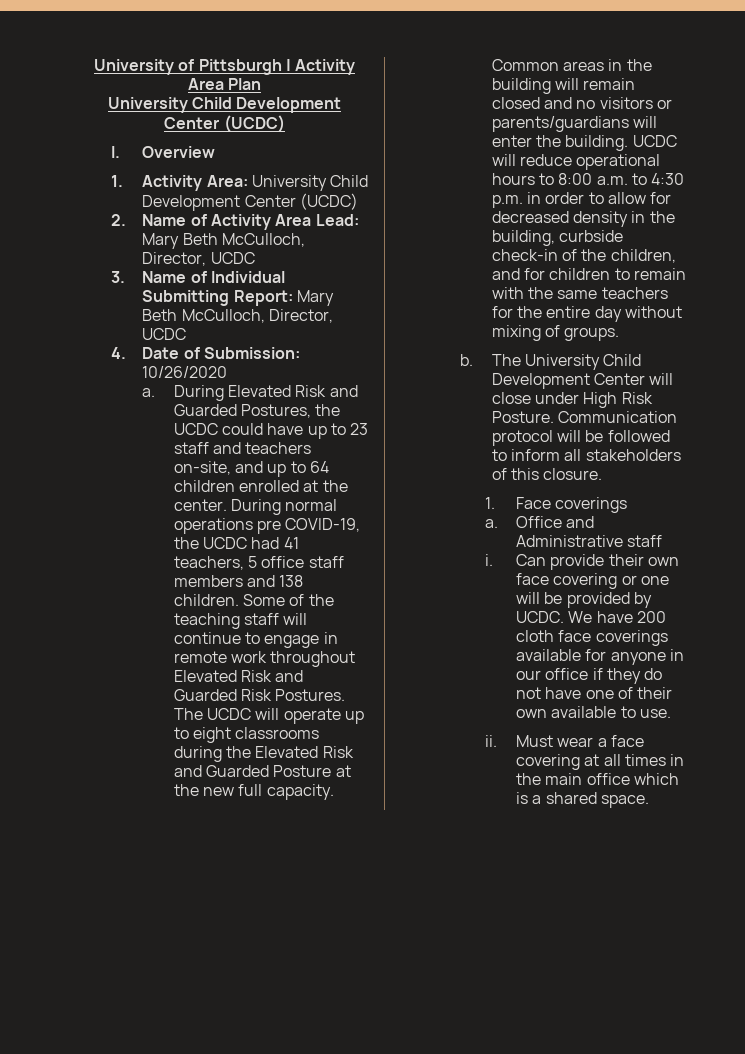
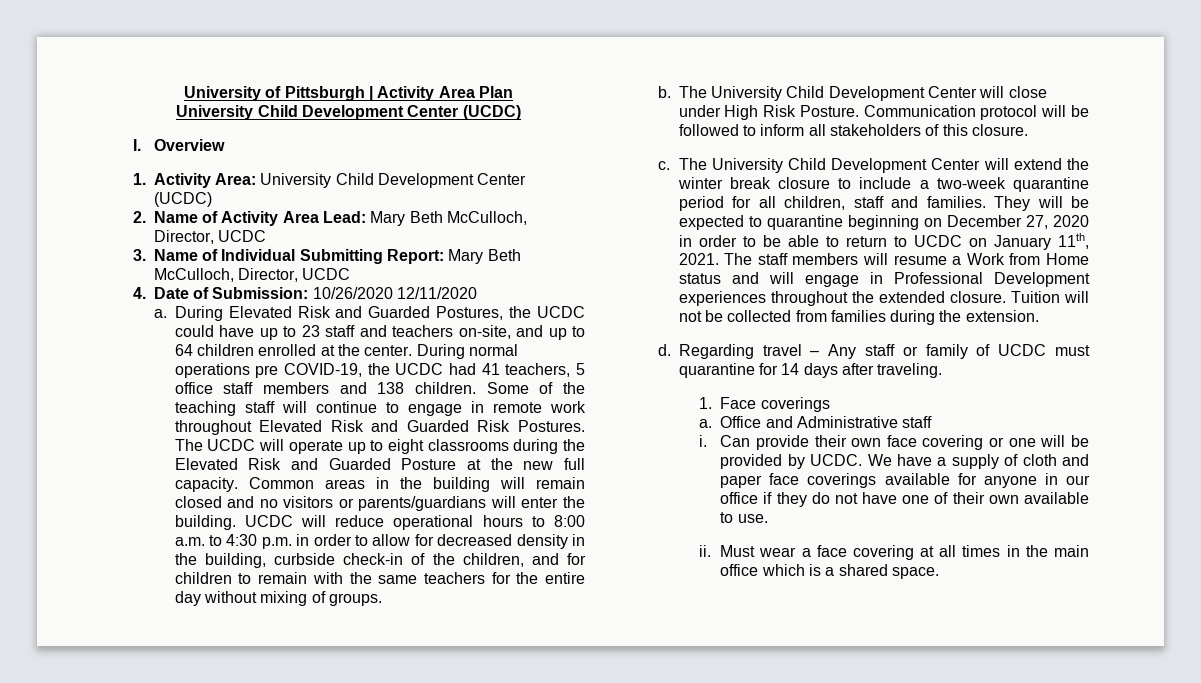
(228, 372) none -> [397,287,478,299] 12/11/2020
(603, 474) none -> [657,158,1089,173] [677,177,1089,192] [678,196,1089,211] [678,215,1089,230] [678,233,1089,250] [678,253,1089,265] [678,272,1090,287] [678,291,1089,306] [678,310,1039,325] [657,344,1090,359] [678,363,943,378] // c. The University Child Development Center will extend the winter break closure to include a two-week quarantine period for all children, staff and families. They will be expected to quarantine beginning on December 27, 2020 in order to be able to return to UCDC on January 11th, 2021. The staff members will resume a Work from Home status and will engage in Professional Development experiences throughout the extended closure. Tuition will not be collected from families during the extension. // d. Regarding travel – Any staff or family of UCDC must quarantine for 14 days after traveling.
[636,611,666,623] [515,630,554,642] 200 cloth -> [937,454,1089,469] [720,475,763,488] a supply of cloth and paper

